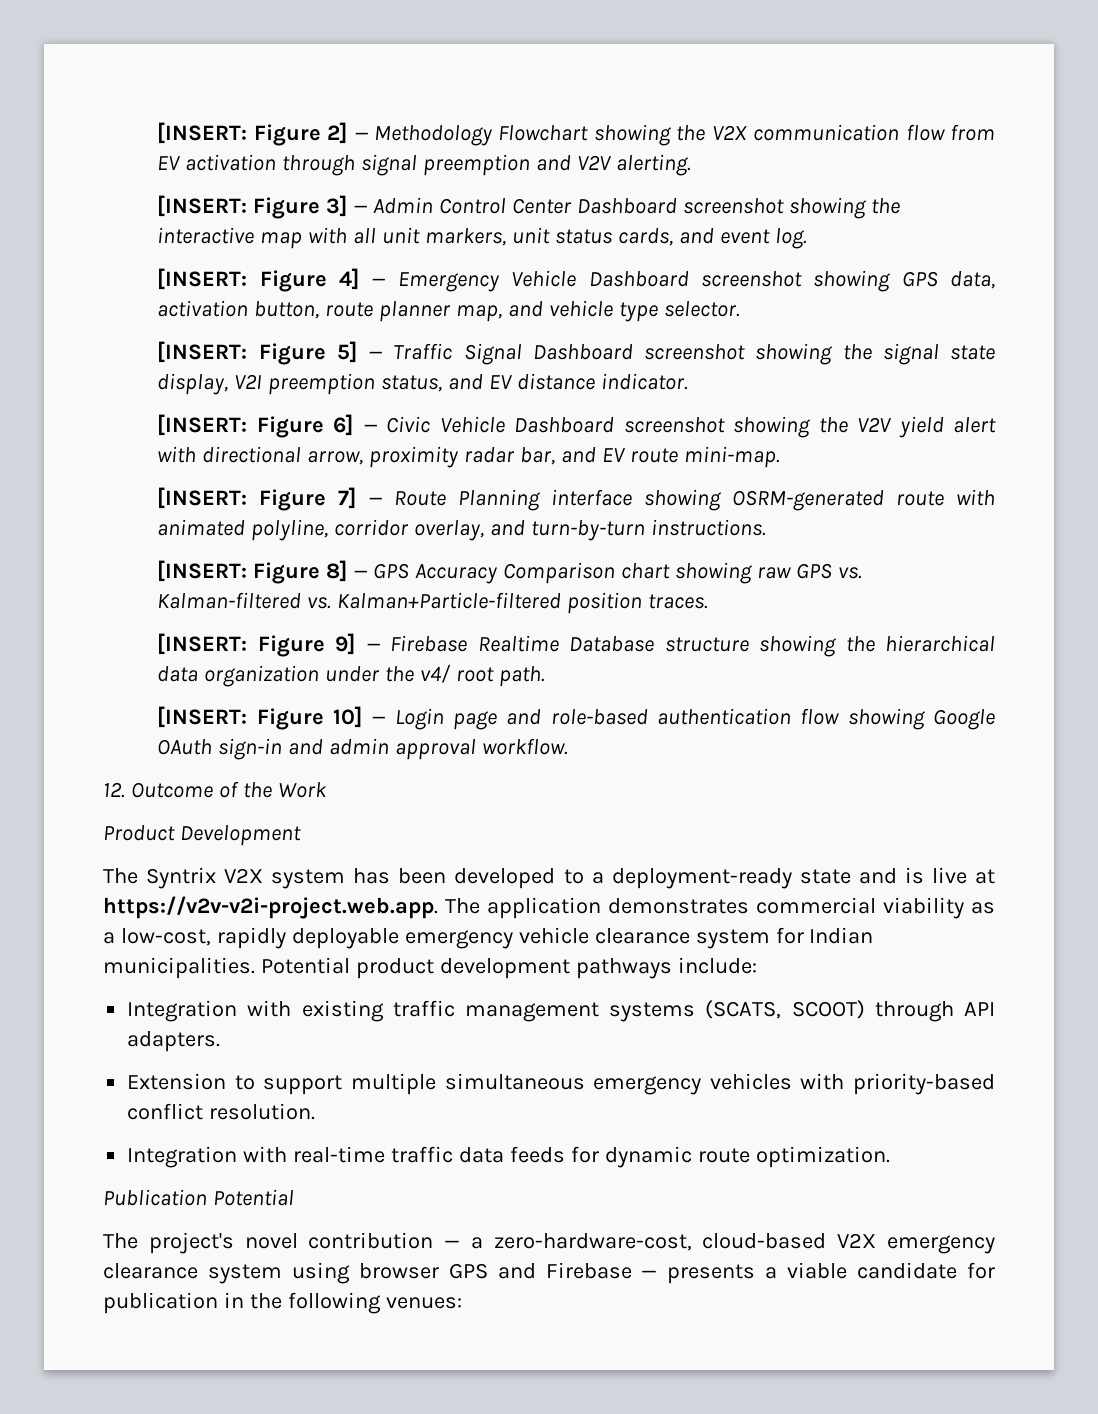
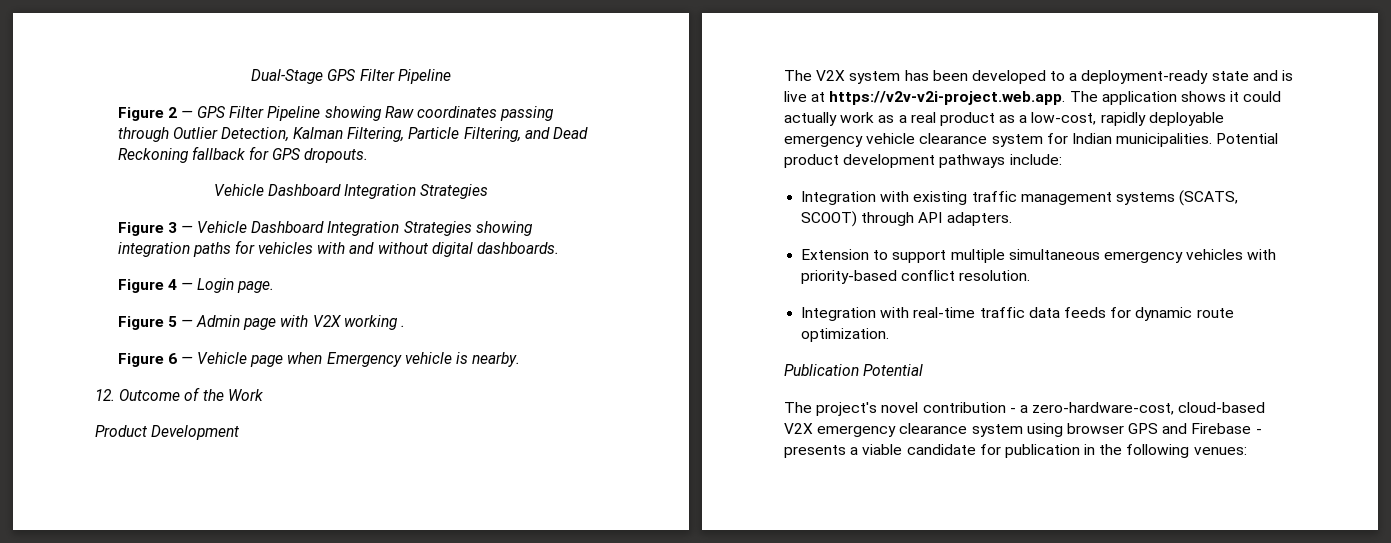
[157,122,996,146] [157,154,691,176] [157,195,900,219] [157,227,807,249] [157,268,995,292] [157,300,740,322] [157,341,995,365] [157,373,688,395] [157,414,996,438] [157,446,780,468] [157,487,995,511] [157,519,766,541] [157,560,862,584] [157,592,709,614] [157,633,995,657] [157,664,545,687] [157,706,995,730] [157,738,568,760] [INSERT: Figure 2] — Methodology Flowchart showing the V2X communication flow from EV activation through signal preemption and V2V alerting. // [INSERT: Figure 3] — Admin Control Center Dashboard screenshot showing the interactive map with all unit markers, unit status cards, and event log. // [INSERT: Figure 4] — Emergency Vehicle Dashboard screenshot showing GPS data, activation button, route planner map, and vehicle type selector. // [INSERT: Figure 5] — Traffic Signal Dashboard screenshot showing the signal state display, V2I preemption status, and EV distance indicator. // [INSERT: Figure 6] — Civic Vehicle Dashboard screenshot showing the V2V yield alert with directional arrow, proximity radar bar, and EV route mini-map. // [INSERT: Figure 7] — Route Planning interface showing OSRM-generated route with animated polyline, corridor overlay, and turn-by-turn instructions. // [INSERT: Figure 8] — GPS Accuracy Comparison chart showing raw GPS vs. Kalman-filtered vs. Kalman+Particle-filtered position traces. // [INSERT: Figure 9] — Firebase Realtime Database structure showing the hierarchical data organization under the v4/ root path. // [INSERT: Figure 10] — Login page and role-based authentication flow showing Google OAuth sign-in and admin approval workflow. -> [251,69,451,84] [117,106,555,121] [117,127,588,142] [117,146,369,163] [213,184,489,199] [117,221,533,236] [117,240,559,257] [117,278,275,293] [117,315,405,330] [117,352,521,367] Dual-Stage GPS Filter Pipeline // Figure 2 — GPS Filter Pipeline showing Raw coordinates passing through Outlier Detection, Kalman Filtering, Particle Filtering, and Dead Reckoning fallback for GPS dropouts. // Vehicle Dashboard Integration Strategies // Figure 3 — Vehicle Dashboard Integration Strategies showing integration paths for vehicles with and without digital dashboards. // Figure 4 — Login page. // Figure 5 — Admin page with V2X working . // Figure 6 — Vehicle page when Emergency vehicle is nearby.
[146,867,217,889] Syntrix -> (812, 75) none
[608,897,964,919] demonstrates commercial viability -> [1180,91,1282,102] [784,112,995,126] shows it could actually work as a real product
[444,1240,461,1248] — -> [1009,408,1016,413] -
[641,1270,658,1278] — -> [1255,429,1262,434] -

